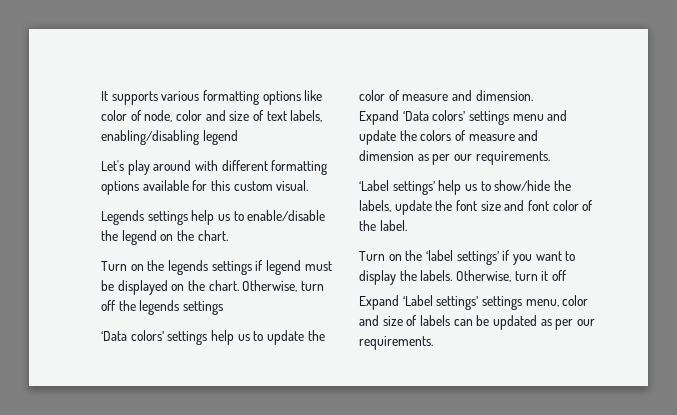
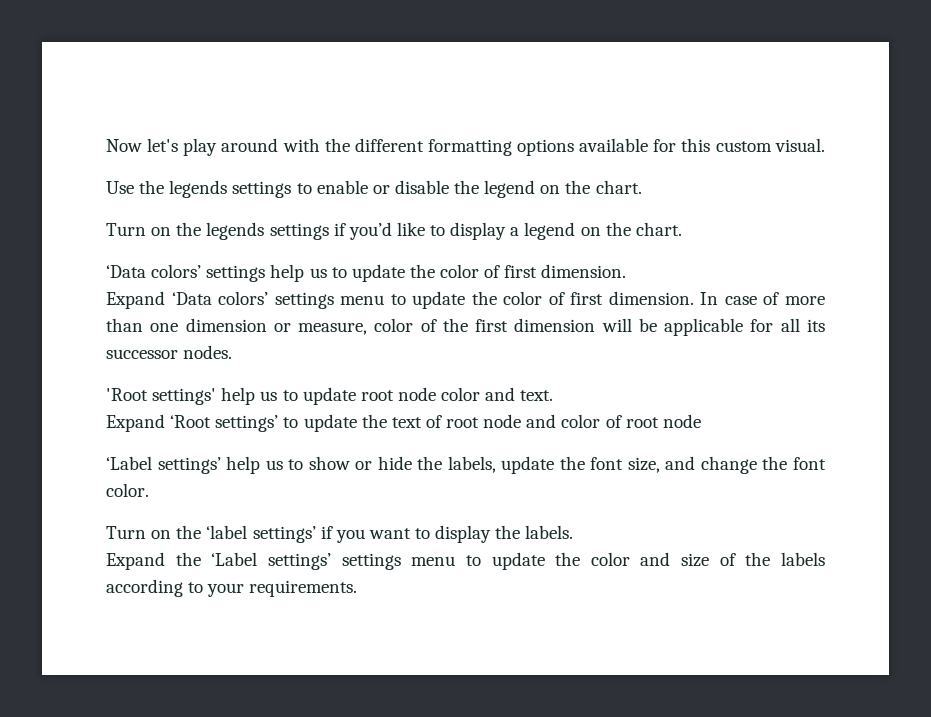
[101,90,323,105] [101,110,323,122] [101,130,238,145] [101,160,124,171] It supports various formatting options like color of node, color and size of text labels, enabling/disabling legend // Let's -> [106,138,179,152] Now let's
(218, 165) none -> [324,138,350,152] the
[101,210,326,225] Legends settings help us to enable/disable -> [106,180,449,198] Use the legends settings to enable or disable
[265,260,332,275] [101,280,324,295] [101,300,223,315] legend must be displayed on the chart. Otherwise, turn off the legends settings -> [348,222,682,240] you’d like to display a legend on the chart.
[402,90,472,101] measure and -> [504,265,538,278] first
[547,110,568,121] [359,130,539,145] [359,150,550,165] and update the colors of measure and dimension as per our requirements. -> [390,291,825,309] [106,318,825,336] [106,345,233,359] [106,387,554,405] [106,414,701,432] to update the color of first dimension. In case of more than one dimension or measure, color of the first dimension will be applicable for all its successor nodes. // 'Root settings' help us to update root node color and text. // Expand ‘Root settings’ to update the text of root node and color of root node
[494,180,551,191] show/hide -> [308,456,412,470] show or hide
[480,200,594,211] [359,220,407,231] size and font color of the label. -> [627,456,826,474] [106,483,149,497] size, and change the font color.
[455,270,567,282] [359,295,399,310] Otherwise, turn it off // Expand -> [106,552,201,570] // Expand the
[525,295,589,307] [359,315,595,330] menu, color and size of labels can be updated as per our -> [411,552,825,570] [106,579,245,597] menu to update the color and size of the labels according to your

